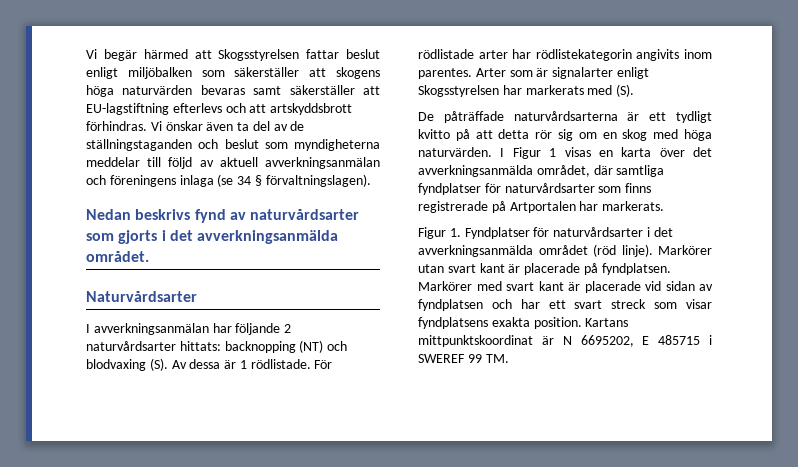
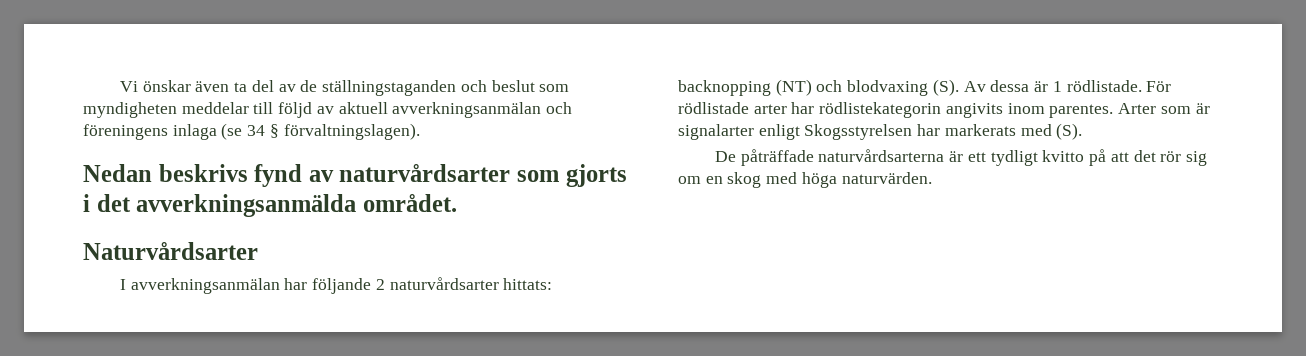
[86,49,380,61] [86,67,381,79] [86,85,380,97] [86,103,353,115] [86,121,162,131] Vi begär härmed att Skogsstyrelsen fattar beslut enligt miljöbalken som säkerställer att skogens höga naturvärden bevaras samt säkerställer att EU-lagstiftning efterlevs och att artskyddsbrott förhindras. Vi -> [119,81,138,92] Vi
[294,139,380,151] myndigheterna -> [83,102,177,118] myndigheten
[498,129,530,139] detta -> [1133,150,1156,162] det
[500,147,712,159] [418,165,665,177] [418,183,652,195] [418,201,665,213] [418,227,673,239] [418,244,712,257] [418,263,671,275] [418,281,713,293] [418,299,712,311] [418,317,629,329] [418,335,712,347] [418,354,509,363] I Figur 1 visas en karta över det avverkningsanmälda området, där samtliga fyndplatser för naturvårdsarter som finns registrerade på Artportalen har markerats. // Figur 1. Fyndplatser för naturvårdsarter i det avverkningsanmälda området (röd linje). Markörer utan svart kant är placerade på fyndplatsen. Markörer med svart kant är placerade vid sidan av fyndplatsen och har ett svart streck som visar fyndplatsens exakta position. Kartans mittpunktskoordinat är N 6695202, E 485715 i SWEREF 99 TM. -> (932, 178) none

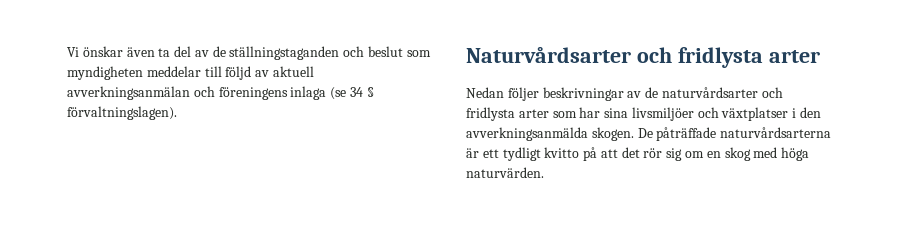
[83,163,627,187] [83,193,457,217] [83,241,258,260] [119,277,553,294] [678,79,1172,96] [678,102,1210,118] [678,123,1083,140] Nedan beskrivs fynd av naturvårdsarter som gjorts i det avverkningsanmälda området. // Naturvårdsarter // I avverkningsanmälan har följande 2 naturvårdsarter hittats: backnopping (NT) och blodvaxing (S). Av dessa är 1 rödlistade. För rödlistade arter har rödlistekategorin angivits inom parentes. Arter som är signalarter enligt Skogsstyrelsen har markerats med (S). // -> [466,46,820,68] [466,87,783,101] [466,107,822,121] [466,127,634,141] Naturvårdsarter och fridlysta arter // Nedan följer beskrivningar av de naturvårdsarter och fridlysta arter som har sina livsmiljöer och växtplatser i den avverkningsanmälda skogen.

